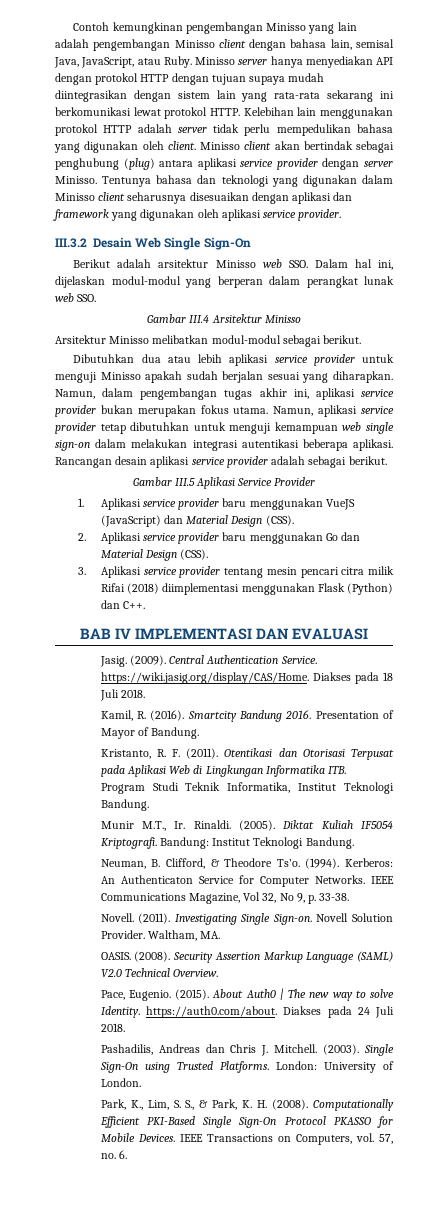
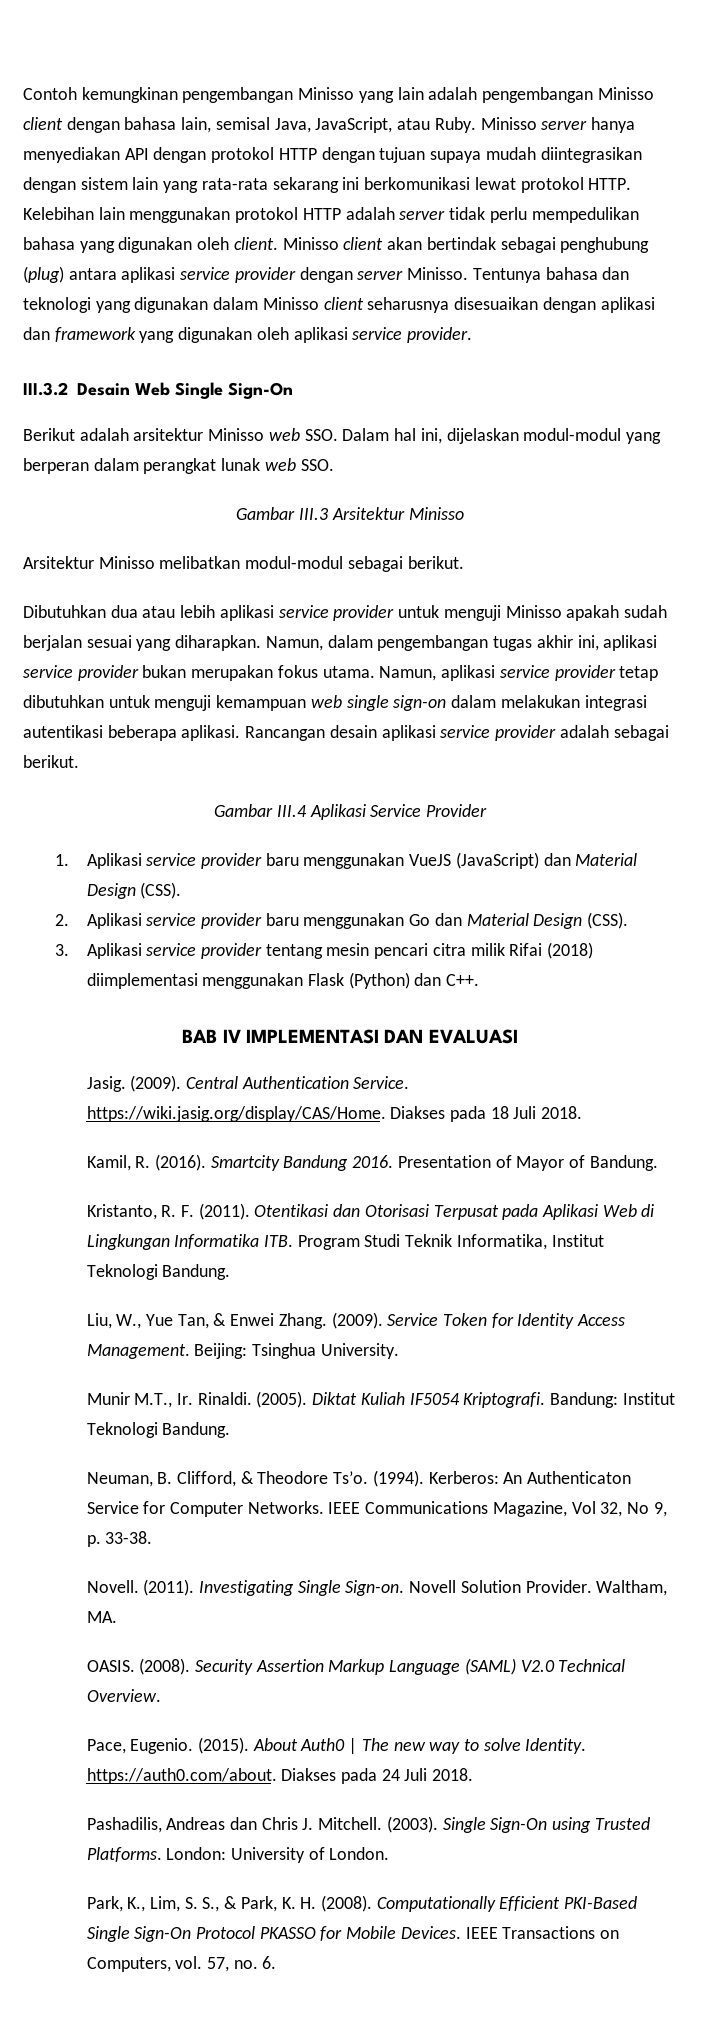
[189,315,210,323] III.4 -> [299,508,329,520] III.3
[174,478,195,486] III.5 -> [276,805,307,817] III.4
(149, 805) none -> [86,1312,626,1329] [86,1343,399,1359] // Liu, W., Yue Tan, & Enwei Zhang. (2009). Service Token for Identity Access Management. Beijing: Tsinghua University.

